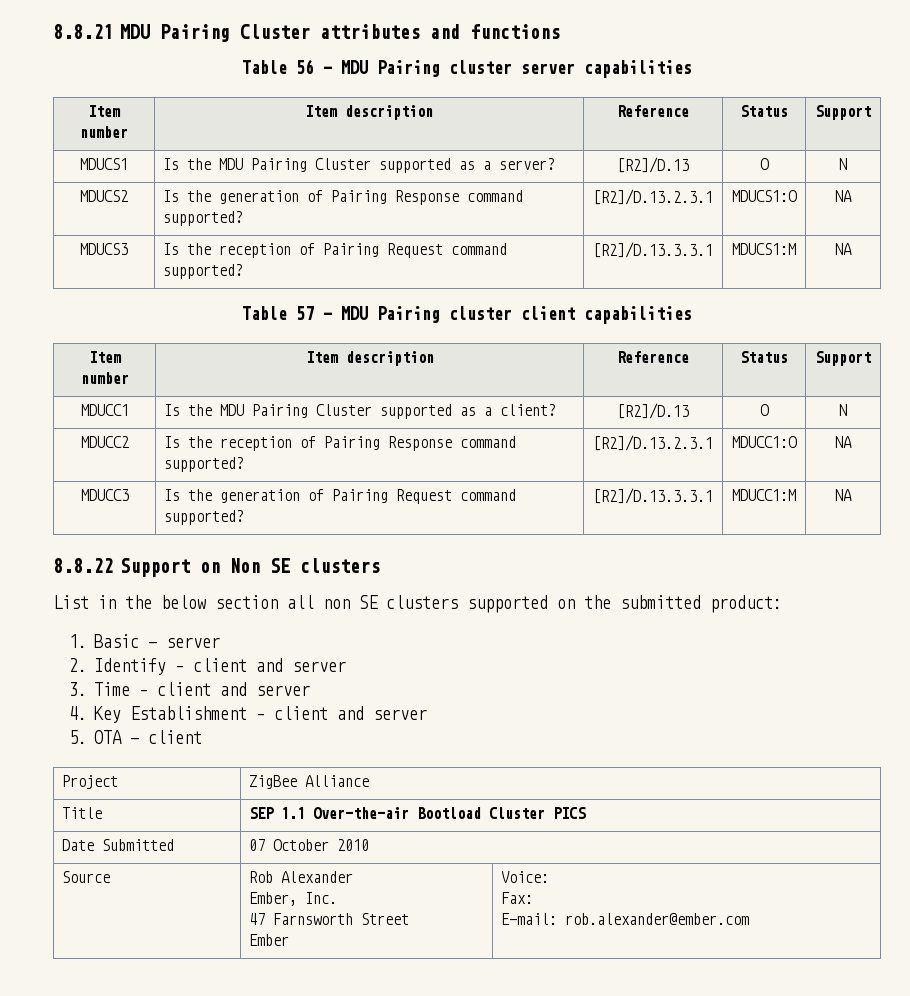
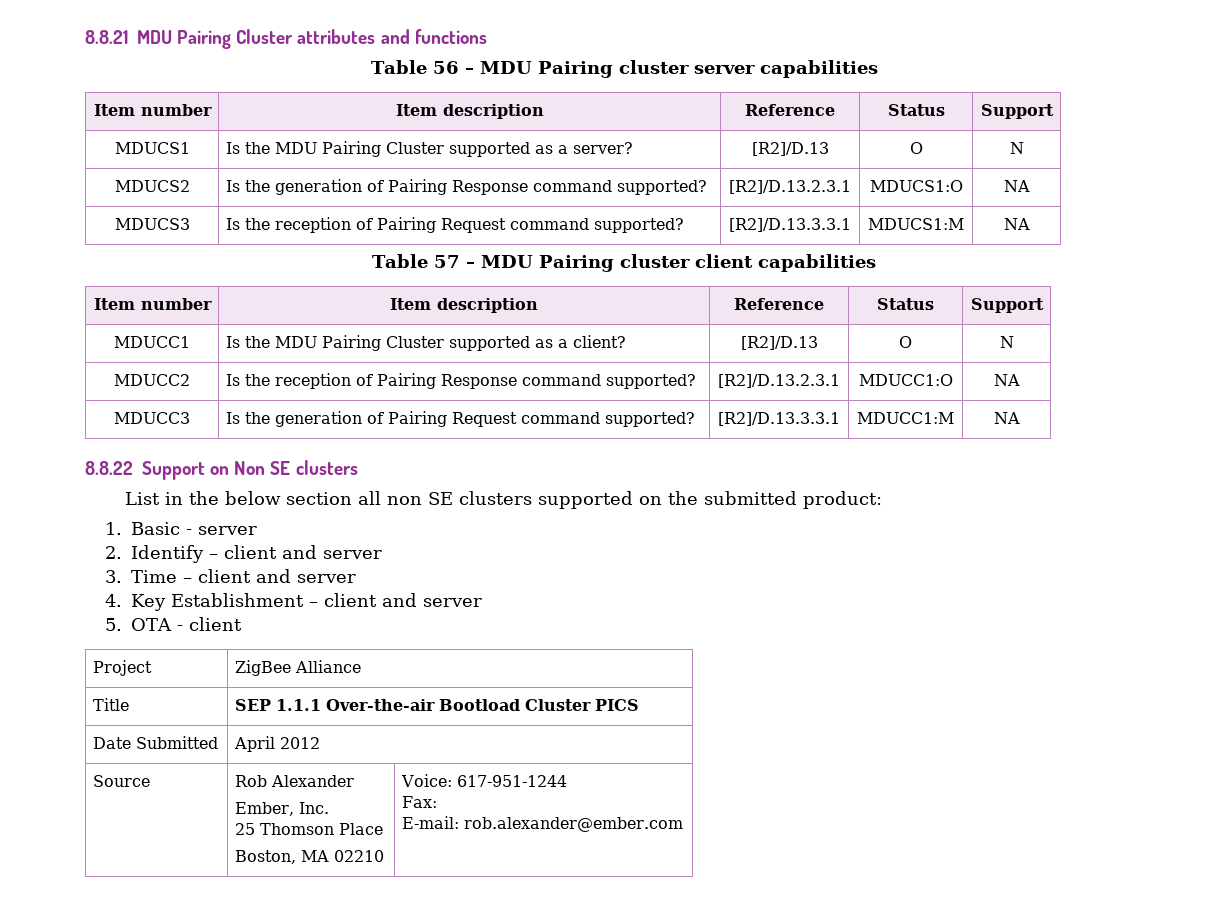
[280,807,305,819] 1.1 -> [275,699,321,711] 1.1.1
[248,839,369,851] 07 October 2010 -> [233,736,320,752] April 2012
[248,913,409,925] [248,934,289,946] 47 Farnsworth Street // Ember -> [234,823,383,835] [234,850,384,864] 25 Thomson Place // Boston, MA 02210
(549, 877) none -> [456,775,567,787] 617-951-1244

